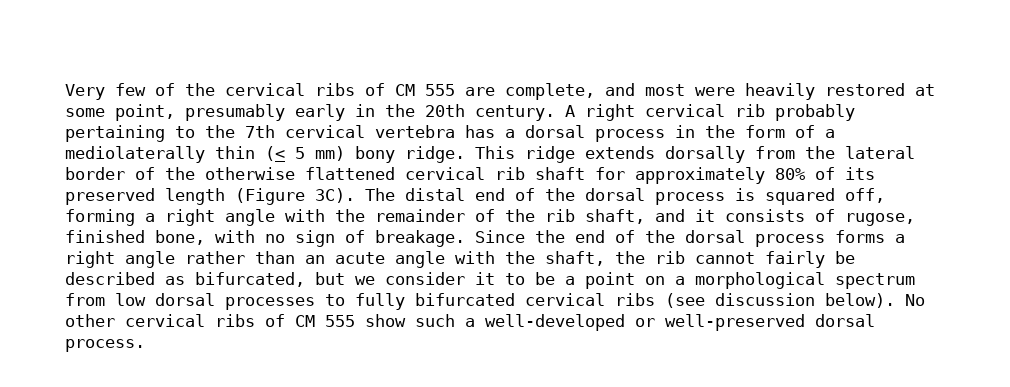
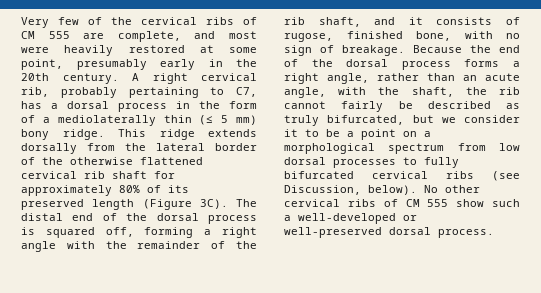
[735,104,765,117] rib -> [21,87,49,97] rib,
[205,125,455,138] the 7th cervical vertebra -> [236,87,257,97] C7,
[265,146,285,161] (< -> [199,115,214,125] (≤
[475,230,525,243] Since -> [413,45,462,53] Because
[125,251,175,268] angle -> [327,73,369,84] angle,
[395,251,445,268] angle -> [284,87,326,98] angle,
(185, 280) none -> [284,115,319,126] truly
[715,293,815,306] discussion -> [284,185,361,195] Discussion,

